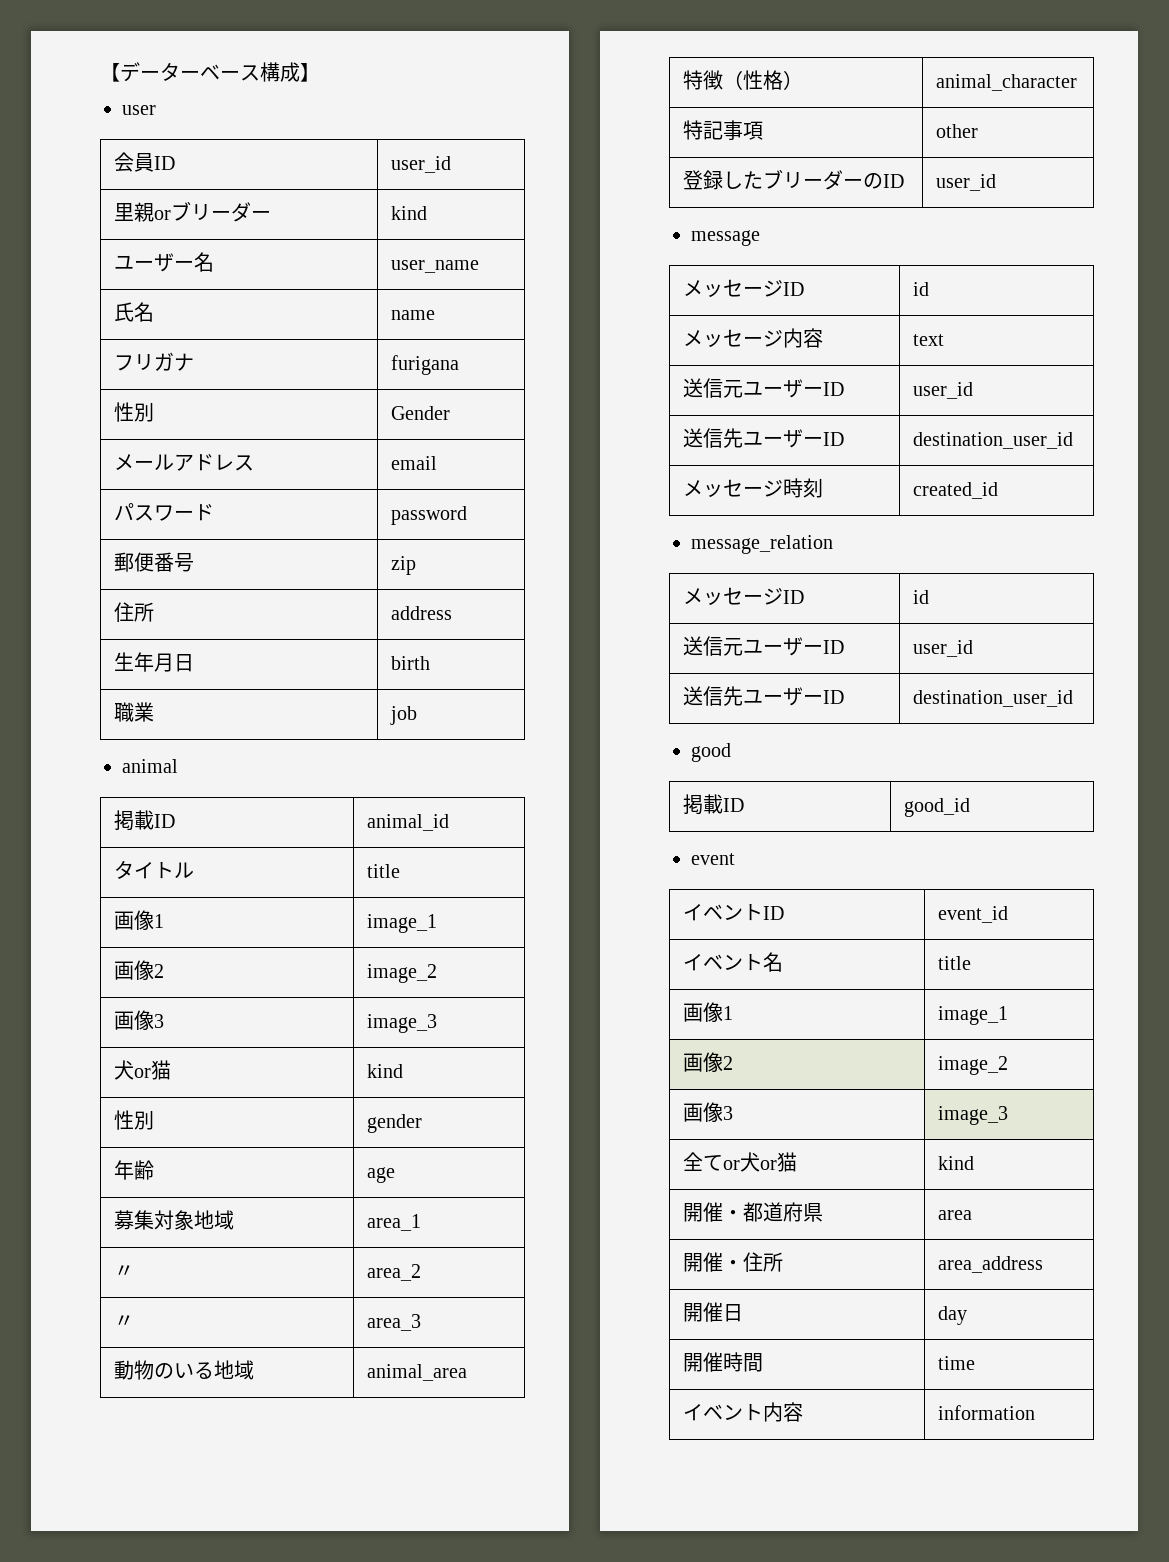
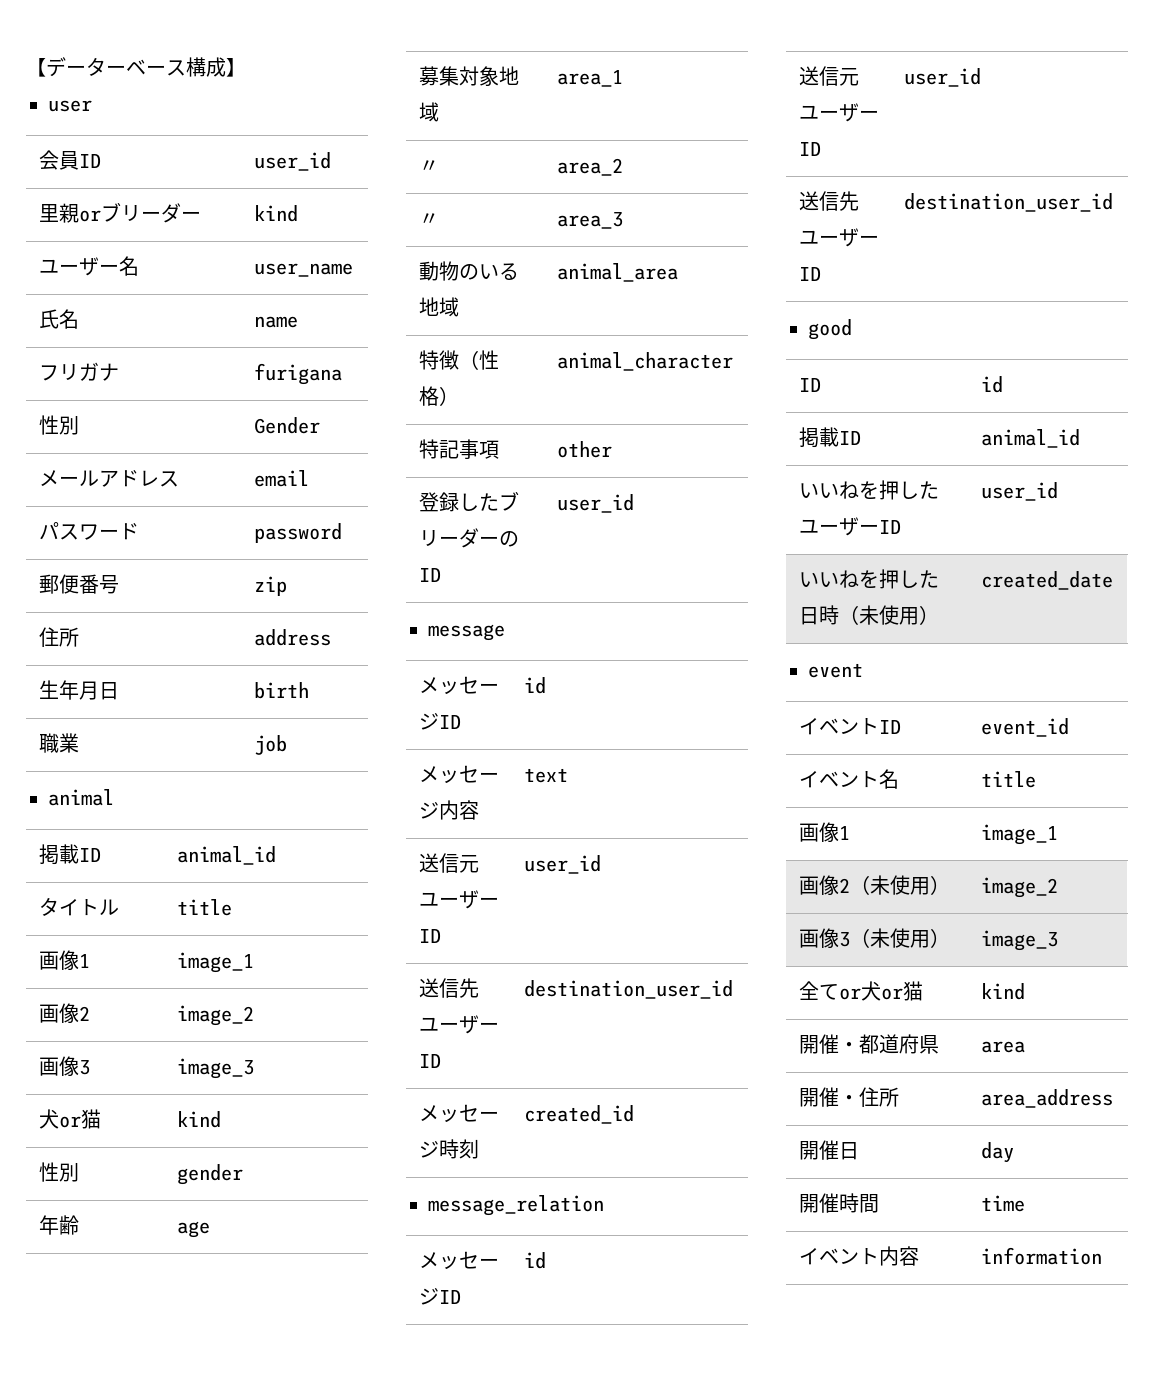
[683,794,745,815] [904,798,971,817] // 掲載ID | good_id -> [798,378,821,392] [980,376,1003,393] [798,427,861,448] [980,429,1080,448] [798,480,939,500] [798,517,901,536] [980,482,1058,501] [798,569,939,589] [798,605,939,625] [980,571,1113,590] // ID | id // 掲載ID | animal_id // いいねを押したユーザーID | user_id // いいねを押した日時（未使用） | created_date
[938,1056,1009,1075] [683,1102,734,1122] | image_2 // 画像3 -> [849,875,950,895] [980,877,1058,898] [798,928,950,948] （未使用） | image_2 // 画像3（未使用）

